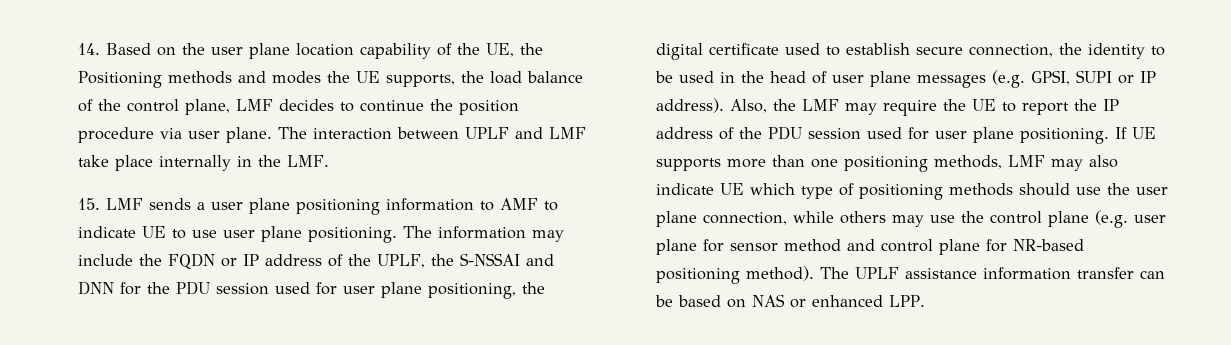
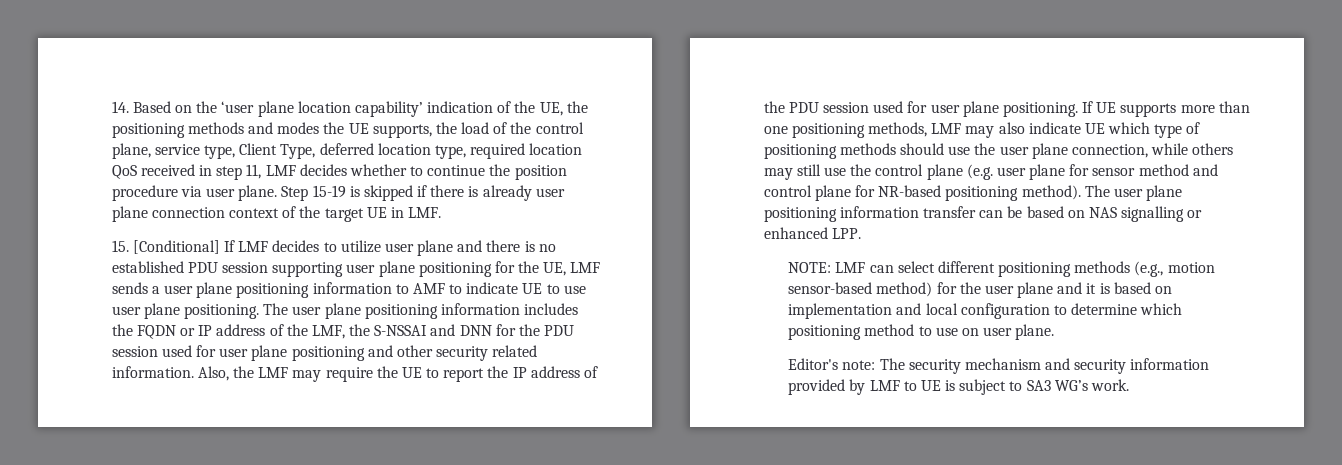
[210,47,243,55] user -> [221,101,255,113] ‘user
[359,43,431,59] capability -> [354,101,494,117] capability’ indication
[77,71,162,88] Positioning -> [111,123,185,138] positioning
[526,71,583,83] balance -> (490, 128) none
[235,99,334,111] LMF decides -> [154,143,583,159] [111,164,407,180] service type, Client Type, deferred location type, required location QoS received in step 11, LMF decides whether
[277,127,586,140] [77,155,329,171] [77,198,100,210] The interaction between UPLF and LMF take place internally in the LMF. // 15. -> [281,185,565,201] [111,206,442,222] [111,240,556,256] [111,261,567,277] Step 15-19 is skipped if there is already user plane connection context of the target UE in LMF. // 15. [Conditional] If LMF decides to utilize user plane and there is no established PDU session supporting user plane positioning for the UE,
[437,226,564,242] [77,254,133,266] information may include -> [292,303,579,319] user plane positioning information includes
[376,254,425,268] UPLF, -> [311,325,345,339] LMF,
[427,282,545,299] [655,43,1165,60] [654,70,1156,88] [655,98,724,113] positioning, the digital certificate used to establish secure connection, the identity to be used in the head of user plane messages (e.g. GPSI, SUPI or IP address). -> [291,345,538,361] [111,366,194,378] positioning and other security related information.
(924, 221) none -> [796,164,821,176] still
[854,267,977,279] UPLF assistance -> [1113,185,1183,201] [763,207,837,222] user plane positioning
(785, 300) none -> [1121,206,1185,222] signalling
(925, 301) none -> [788,261,1215,277] [788,282,1173,298] [788,303,1183,319] [788,324,1055,340] [788,358,1210,374] [788,379,1130,395] // NOTE: LMF can select different positioning methods (e.g., motion sensor-based method) for the user plane and it is based on implementation and local configuration to determine which positioning method to use on user plane. // Editor's note: The security mechanism and security information provided by LMF to UE is subject to SA3 WG’s work.

